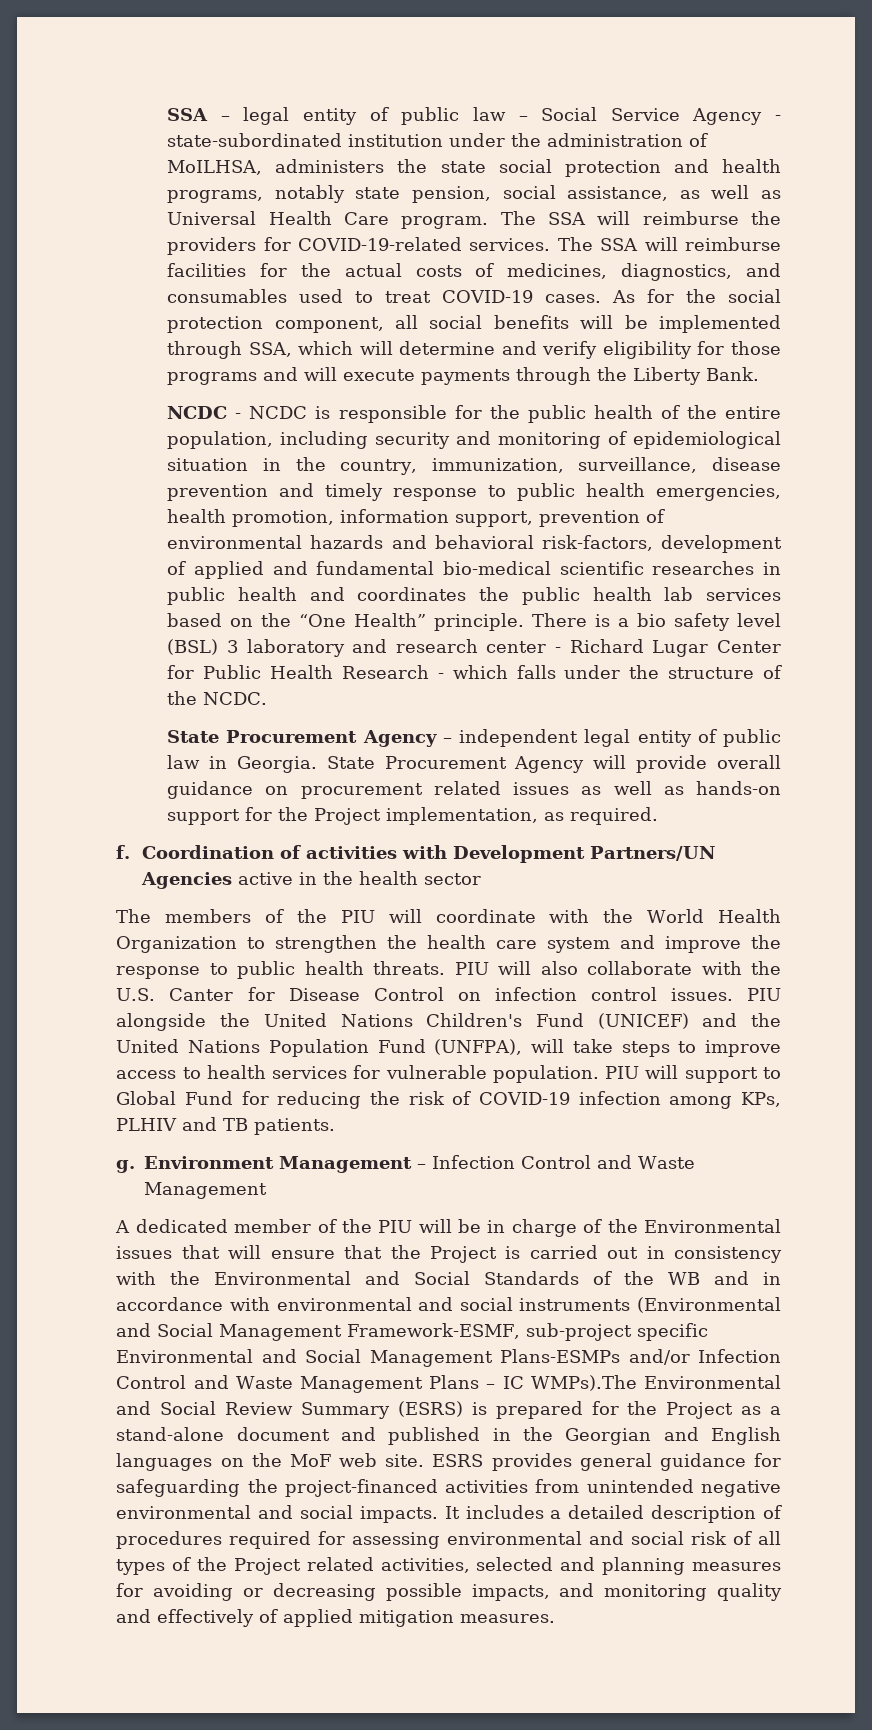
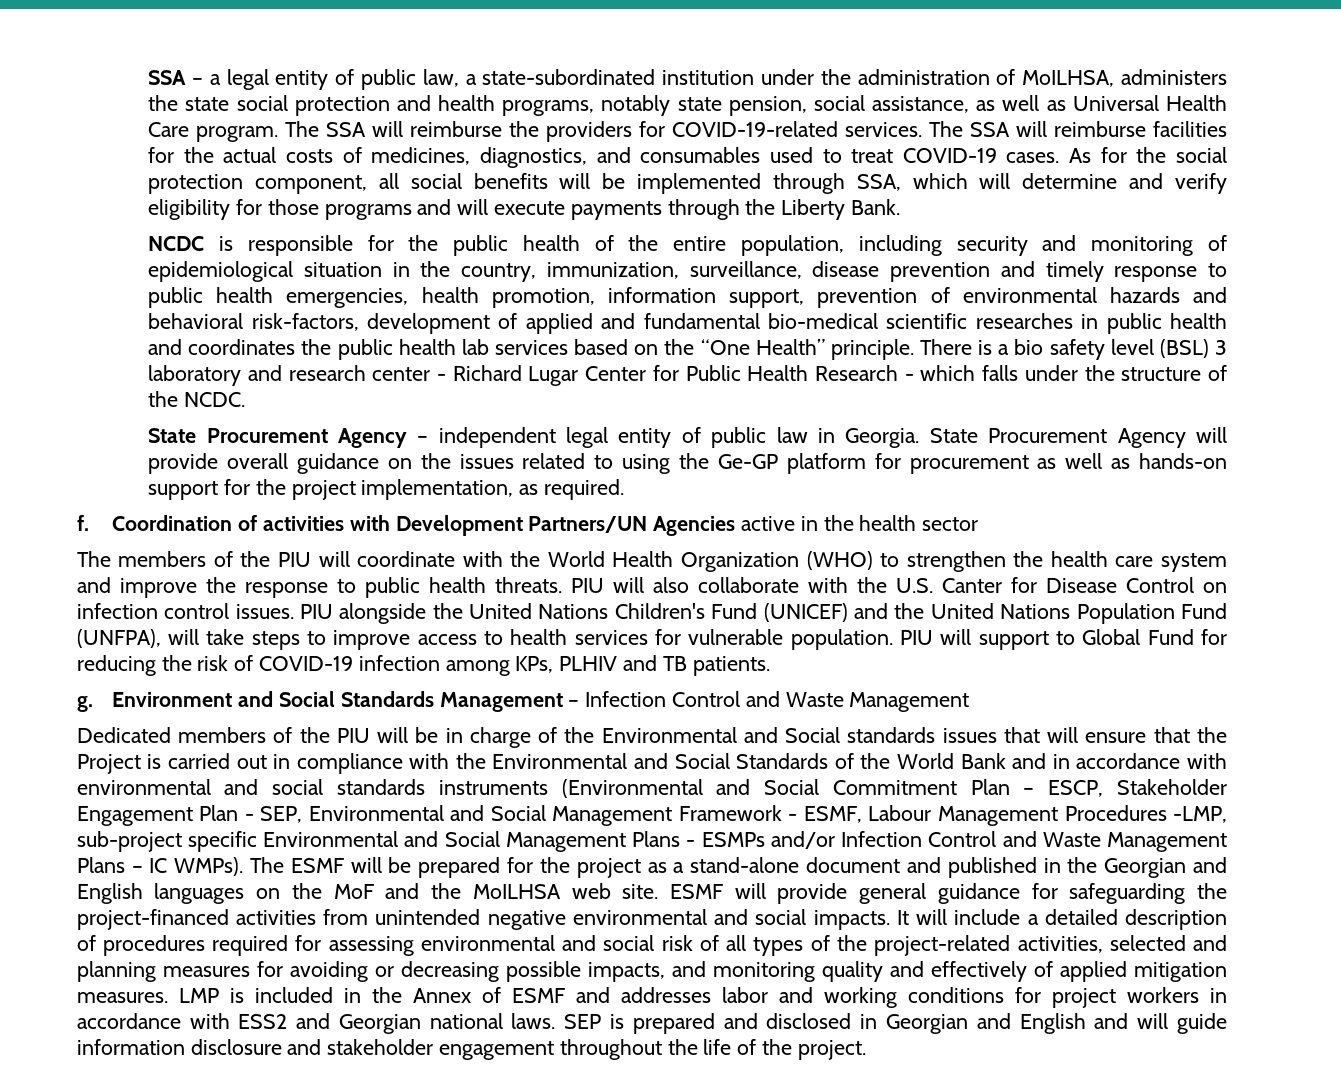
[243,107,781,125] legal entity of public law – Social Service Agency - -> [209,69,477,90] a legal entity of public law, a
[235,406,308,419] - NCDC -> (205, 243) none
[300,781,570,799] procurement related issues -> [420,453,1029,474] the issues related to using the Ge-GP platform for procurement
[314,808,382,825] Project -> [291,480,356,500] project
(238, 944) none -> [806,551,873,570] (WHO)
(275, 1162) none -> [238,691,434,707] and Social Standards
[115,1219,312,1233] A dedicated member -> [76,727,266,743] Dedicated members
(781, 1226) none -> [743,727,936,743] and Social standards
[673,1246,782,1263] consistency -> [296,753,403,774] compliance
[668,1272,701,1285] WB -> [897,753,1006,769] World Bank
(513, 1304) none -> [337,779,426,795] standards
[219,1323,521,1341] Management Framework-ESMF, -> [832,779,1227,797] [76,805,1228,826] Commitment Plan – ESCP, Stakeholder Engagement Plan - SEP, Environmental and Social Management Framework - ESMF, Labour Management Procedures -LMP,
[500,1349,621,1363] Plans-ESMPs -> [632,831,765,847] Plans - ESMPs
[530,1375,782,1391] [116,1401,487,1419] WMPs).The Environmental and Social Review Summary (ESRS) is -> [174,857,412,876] WMPs). The ESMF will be
[666,1402,734,1419] Project -> [576,858,641,878] project
[339,1453,572,1471] web site. ESRS provides -> [385,883,848,904] and the MoILHSA web site. ESMF will provide
[465,1505,544,1519] includes -> [916,909,1021,925] will include
[233,1557,374,1575] Project related -> [874,935,1011,956] project-related
(556, 1618) none -> [178,987,1227,1008] [76,1013,1227,1034] [76,1039,866,1060] LMP is included in the Annex of ESMF and addresses labor and working conditions for project workers in accordance with ESS2 and Georgian national laws. SEP is prepared and disclosed in Georgian and English and will guide information disclosure and stakeholder engagement throughout the life of the project.

